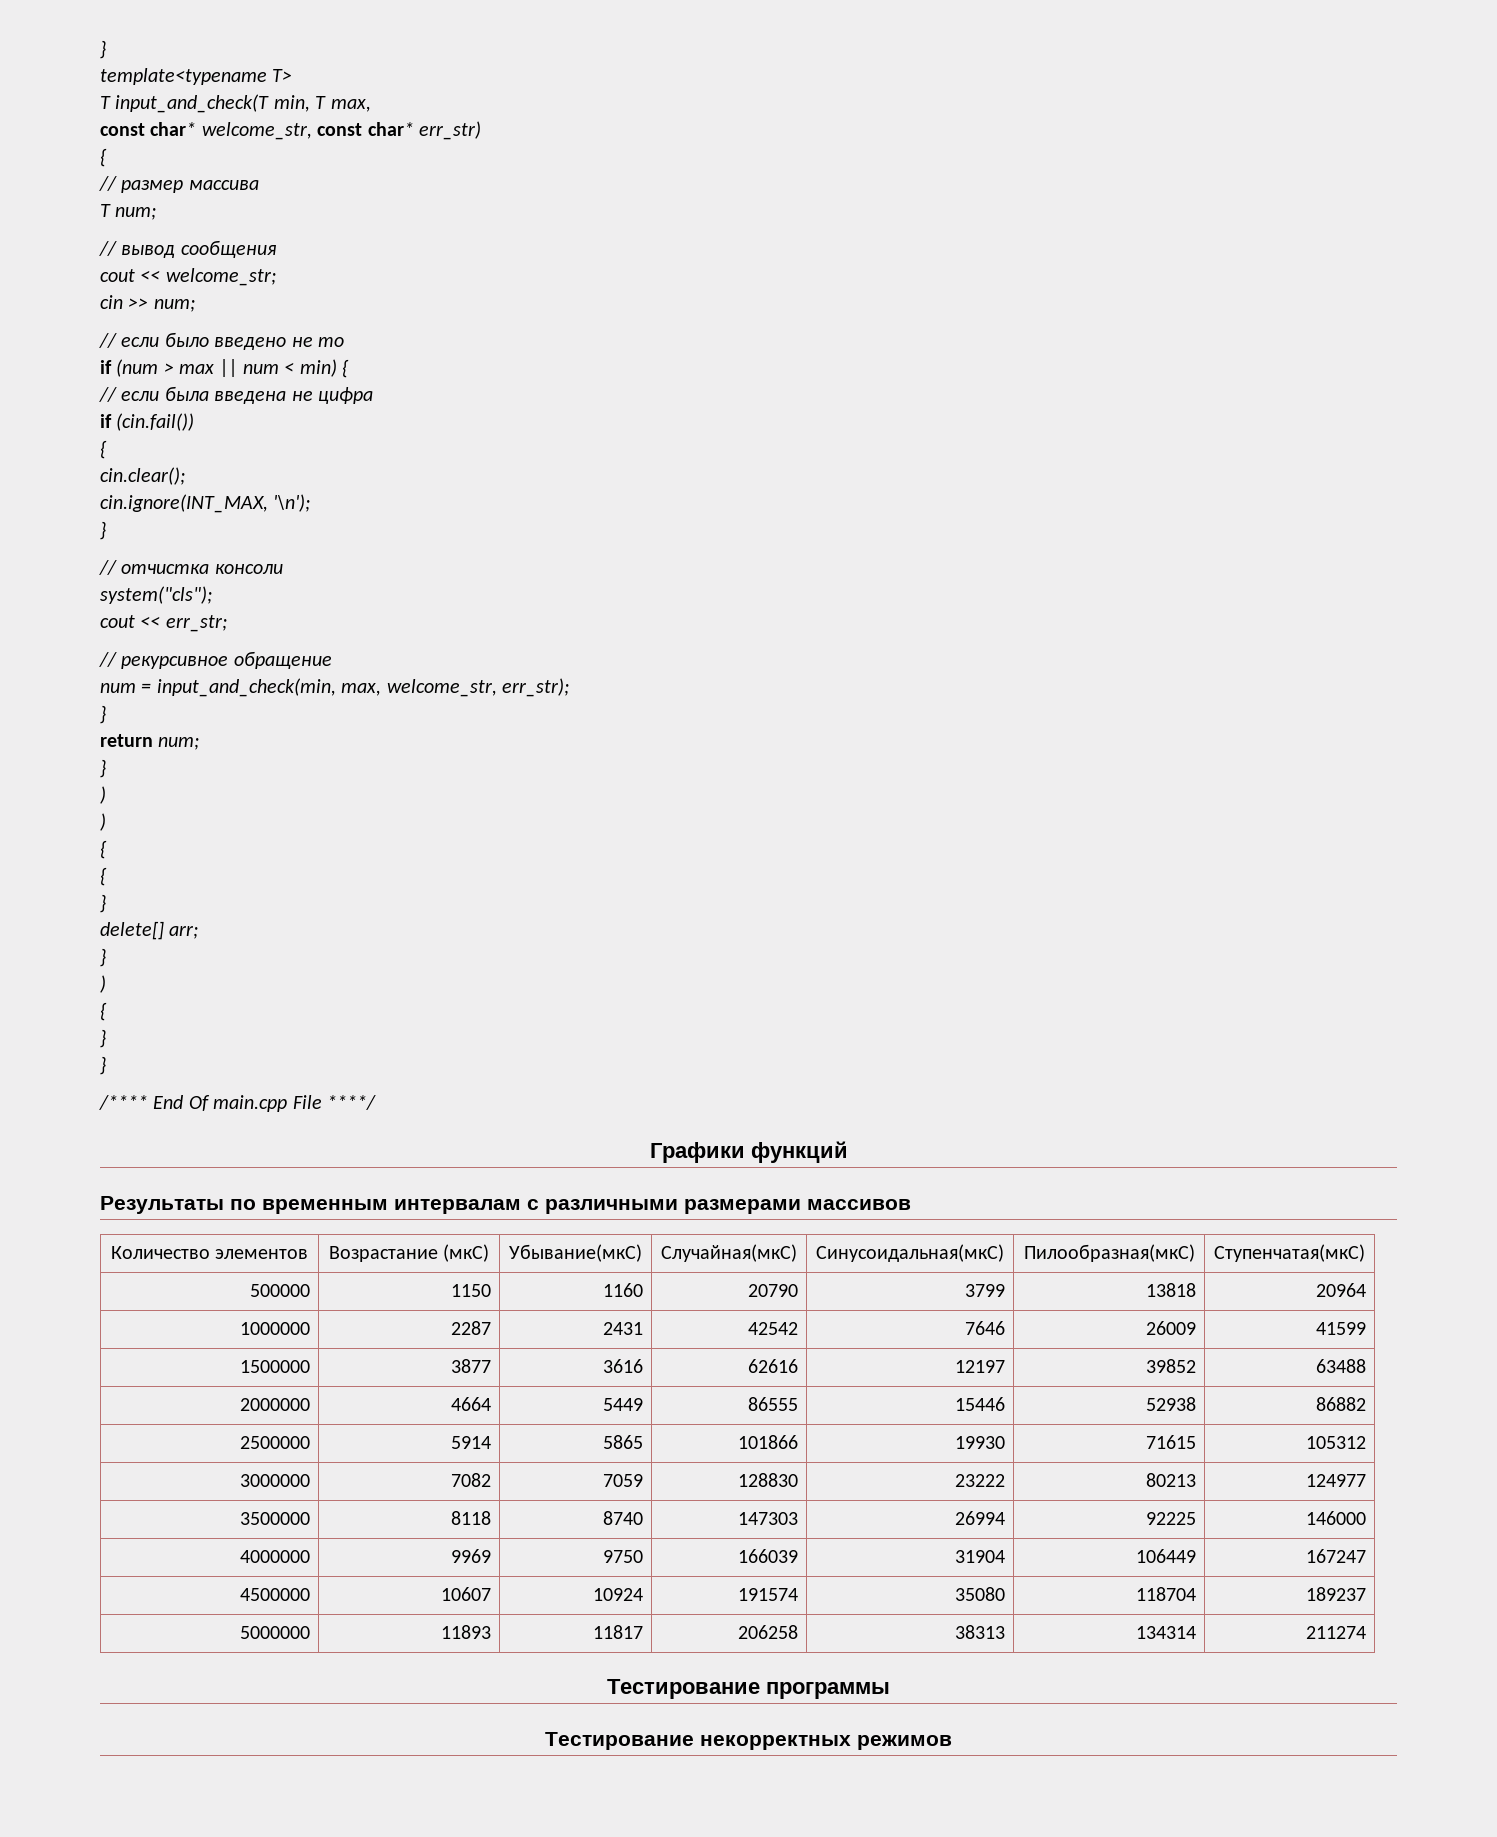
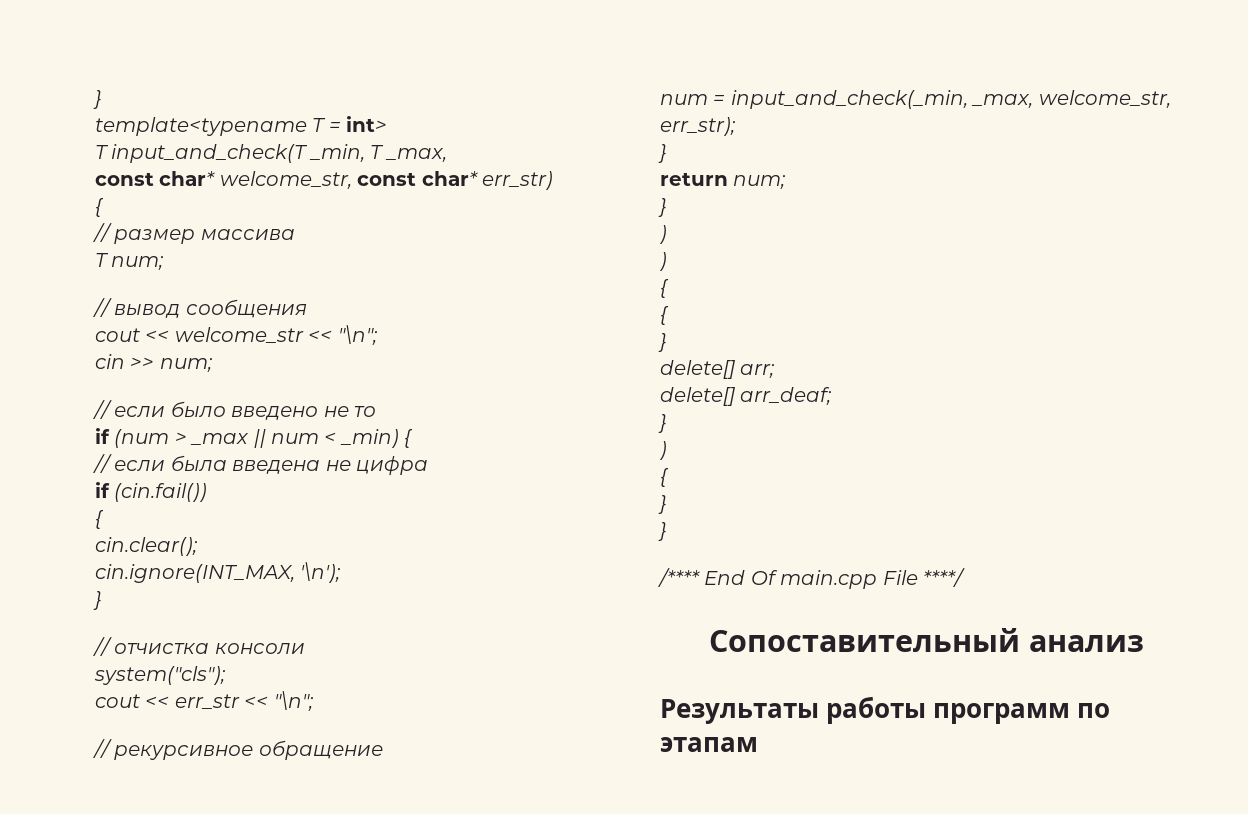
[272,69,293,82] T> -> [312,116,388,132] T = int>
[273,95,371,112] min, T max, -> [308,144,447,162] _min, T _max,
[165,268,276,286] welcome_str; -> [174,325,378,345] welcome_str << "\n";
[179,364,215,374] max -> [190,433,250,445] _max
[299,359,337,377] min) -> [339,429,399,448] _min)
[165,615,227,632] err_str; -> [174,691,314,711] err_str << "\n";
[156,678,382,697] input_and_check(min, max, -> [730,90,1034,109] input_and_check(_min, _max,
(199, 932) none -> [660,387,833,406] // delete[] arr_deaf;
[649,1141,848,1163] Графики функций -> [709,628,1144,652] Сопоставительный анализ
[230,1199,911,1214] [110,1246,309,1259] [328,1244,490,1262] [509,1244,642,1262] [661,1244,797,1262] [816,1244,1004,1262] [1023,1244,1195,1262] [1214,1244,1365,1262] [249,1284,310,1297] [450,1284,491,1297] [602,1283,643,1297] [747,1284,798,1297] [964,1284,1005,1297] [1145,1283,1196,1297] [1315,1283,1366,1297] [239,1322,310,1335] [450,1321,491,1335] [602,1322,643,1335] [747,1322,798,1335] [964,1321,1005,1335] [1145,1321,1196,1335] [1315,1322,1366,1335] [239,1360,310,1373] [450,1359,491,1373] [602,1359,643,1373] [747,1359,798,1373] [954,1360,1005,1373] [1145,1359,1196,1373] [1315,1359,1366,1373] [239,1398,310,1411] [450,1397,491,1411] [602,1398,643,1411] [747,1397,798,1411] [954,1397,1005,1411] [1145,1397,1196,1411] [1315,1397,1366,1411] [239,1436,310,1449] [450,1436,491,1449] [602,1435,643,1449] [737,1435,798,1449] [954,1436,1005,1449] [1145,1435,1196,1449] [1305,1436,1366,1449] [239,1474,310,1487] [450,1473,491,1487] [602,1474,643,1487] [737,1473,798,1487] [954,1474,1005,1487] [1145,1473,1196,1487] [1305,1474,1366,1487] [239,1512,310,1525] [450,1511,491,1525] [602,1511,643,1525] [737,1512,798,1525] [954,1511,1005,1525] [1145,1512,1196,1525] [1305,1511,1366,1525] [239,1550,310,1563] [450,1549,491,1563] [602,1550,643,1563] [737,1549,798,1563] [954,1550,1005,1563] [1135,1549,1196,1563] [1305,1549,1366,1563] [239,1588,310,1601] [440,1587,491,1601] [592,1588,643,1601] [737,1588,798,1601] [954,1587,1005,1601] [1135,1587,1196,1601] [1305,1587,1366,1601] [239,1626,310,1639] [440,1625,491,1639] [592,1625,643,1639] [737,1625,798,1639] [954,1625,1005,1639] [1135,1626,1196,1639] [1305,1626,1366,1639] [607,1679,890,1699] [545,1732,952,1750] по временным интервалам с различными размерами массивов // Количество элементов | Возрастание (мкС) | Убывание(мкС) | Случайная(мкС) | Синусоидальная(мкС) | Пилообразная(мкС) | Ступенчатая(мкС) // 500000 | 1150 | 1160 | 20790 | 3799 | 13818 | 20964 // 1000000 | 2287 | 2431 | 42542 | 7646 | 26009 | 41599 // 1500000 | 3877 | 3616 | 62616 | 12197 | 39852 | 63488 // 2000000 | 4664 | 5449 | 86555 | 15446 | 52938 | 86882 // 2500000 | 5914 | 5865 | 101866 | 19930 | 71615 | 105312 // 3000000 | 7082 | 7059 | 128830 | 23222 | 80213 | 124977 // 3500000 | 8118 | 8740 | 147303 | 26994 | 92225 | 146000 // 4000000 | 9969 | 9750 | 166039 | 31904 | 106449 | 167247 // 4500000 | 10607 | 10924 | 191574 | 35080 | 118704 | 189237 // 5000000 | 11893 | 11817 | 206258 | 38313 | 134314 | 211274 // Тестирование программы // Тестирование некорректных режимов -> [826,696,1111,724] [660,737,758,752] работы программ по этапам

